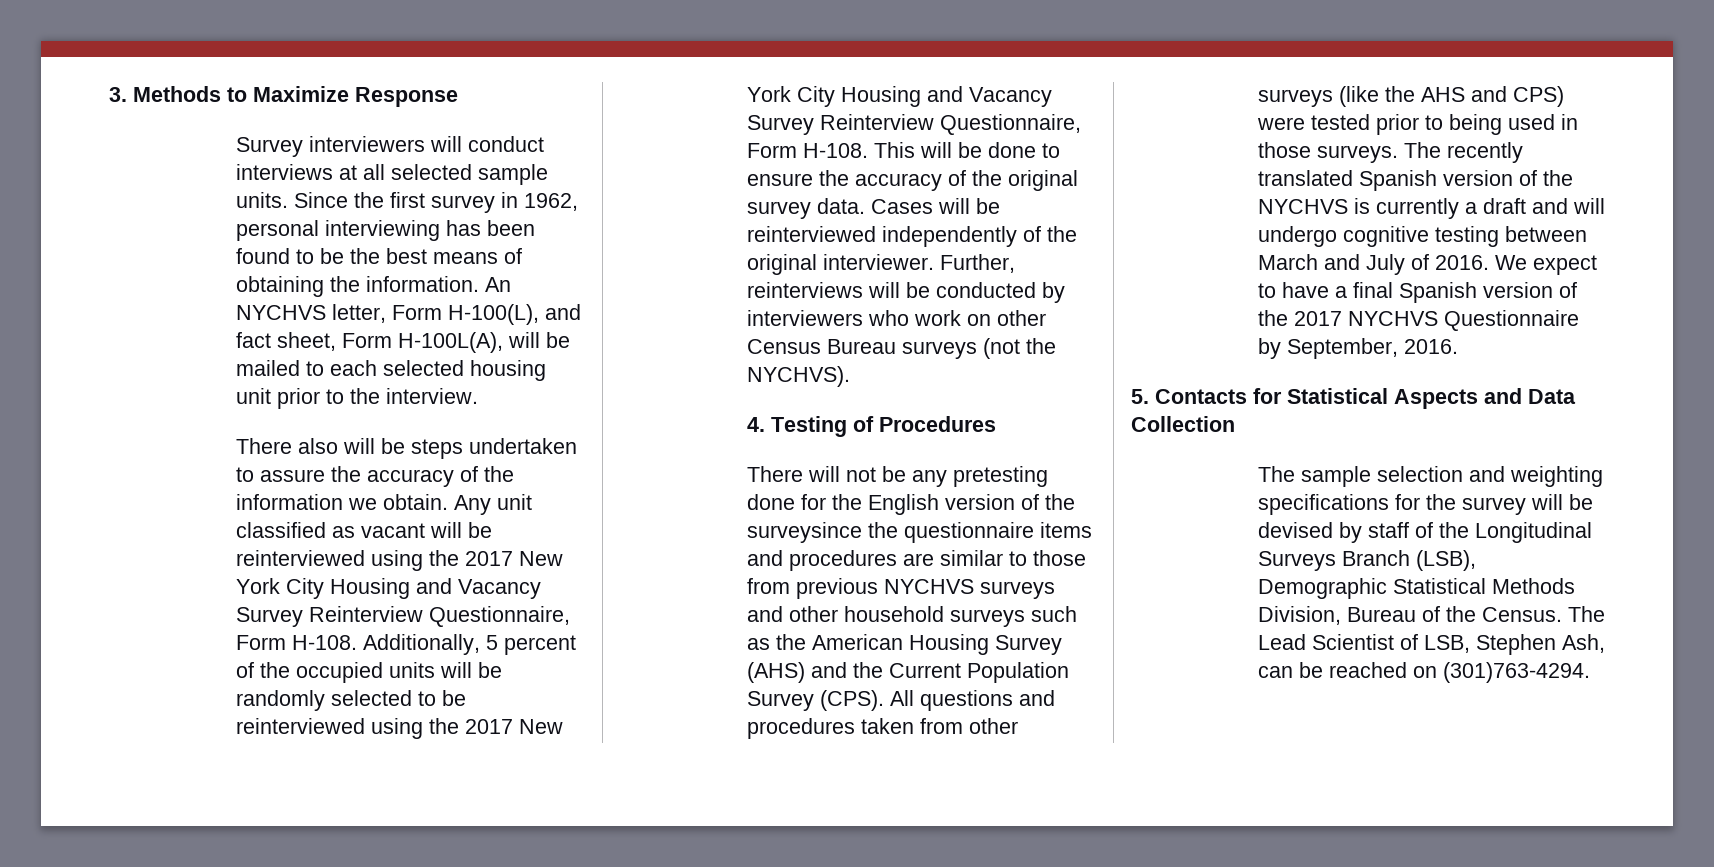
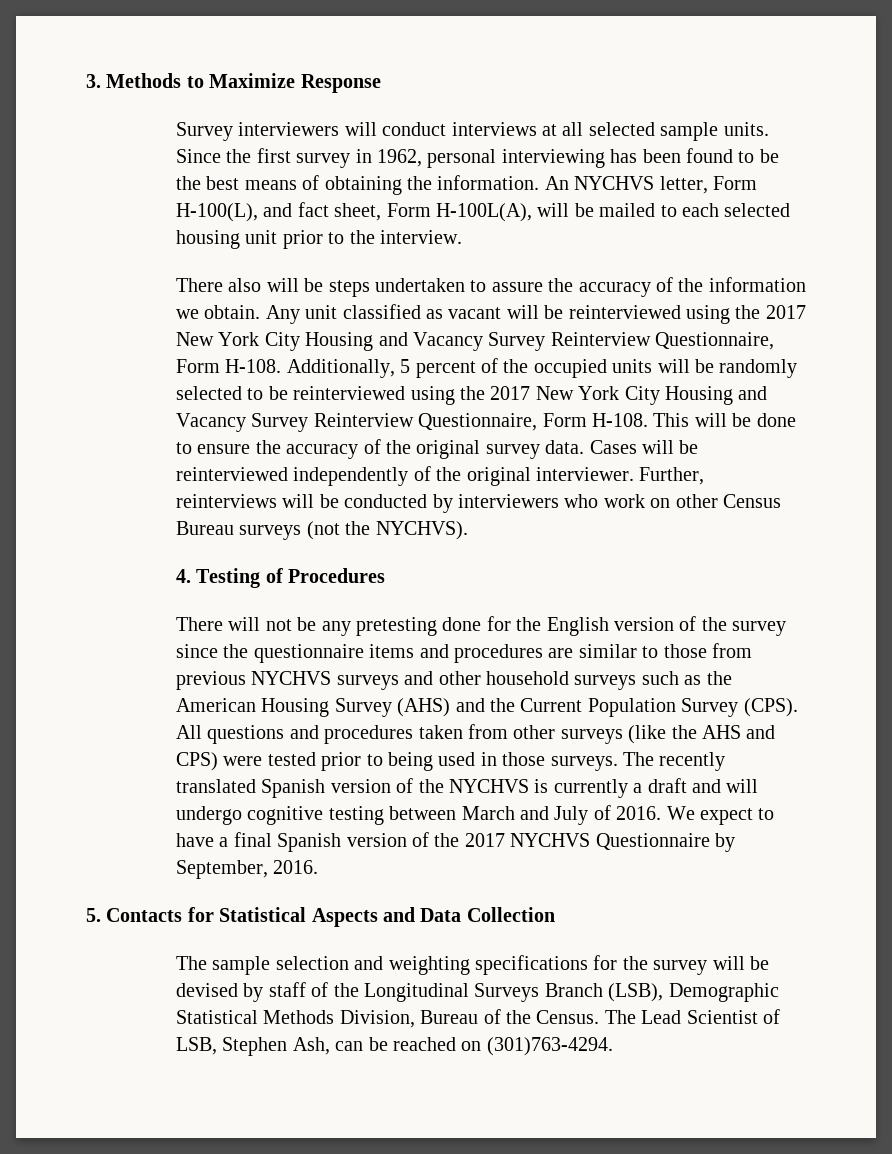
[746,522,862,543] surveysince -> [732,621,787,636] [175,644,218,658] survey since

